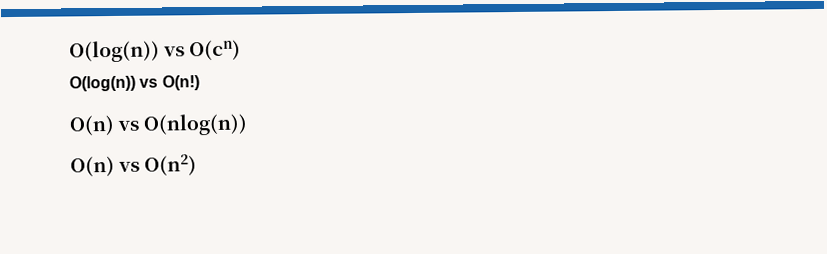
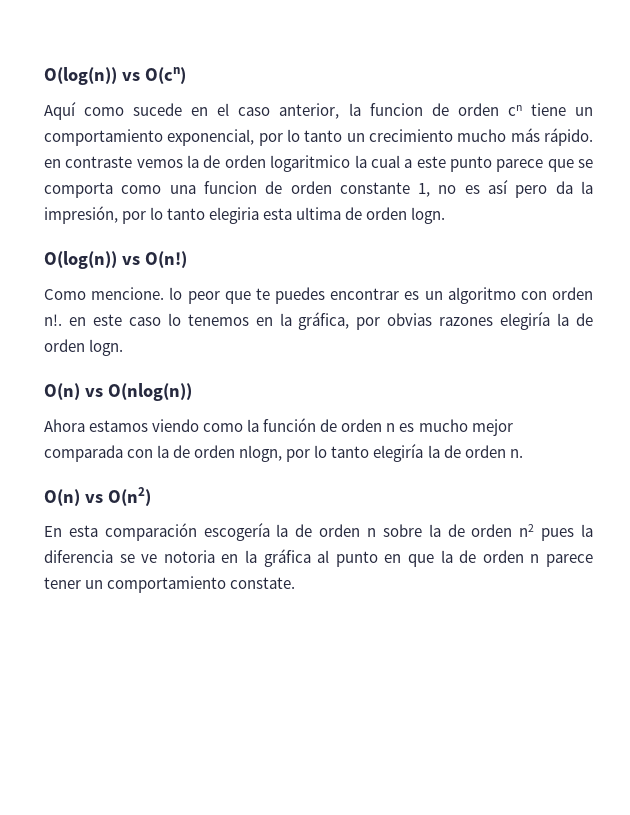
[69,75,200,92] [69,113,249,136] [70,154,198,177] O(log(n)) vs O(n!) // O(n) vs O(nlog(n)) // O(n) vs O(n2) -> [44,102,594,120] [44,128,593,146] [44,155,594,172] [44,180,594,198] [44,206,446,224] [44,251,187,269] [44,287,593,304] [44,312,594,330] [44,339,124,356] [44,383,192,401] [44,418,513,436] [44,444,523,462] [44,487,151,506] [44,523,593,541] [44,549,594,567] [44,576,296,593] Aquí como sucede en el caso anterior, la funcion de orden cn tiene un comportamiento exponencial, por lo tanto un crecimiento mucho más rápido. en contraste vemos la de orden logaritmico la cual a este punto parece que se comporta como una funcion de orden constante 1, no es así pero da la impresión, por lo tanto elegiria esta ultima de orden logn. // O(log(n)) vs O(n!) // Como mencione. lo peor que te puedes encontrar es un algoritmo con orden n!. en este caso lo tenemos en la gráfica, por obvias razones elegiría la de orden logn. // O(n) vs O(nlog(n)) // Ahora estamos viendo como la función de orden n es mucho mejor comparada con la de orden nlogn, por lo tanto elegiría la de orden n. // O(n) vs O(n2) // En esta comparación escogería la de orden n sobre la de orden n2 pues la diferencia se ve notoria en la gráfica al punto en que la de orden n parece tener un comportamiento constate.

